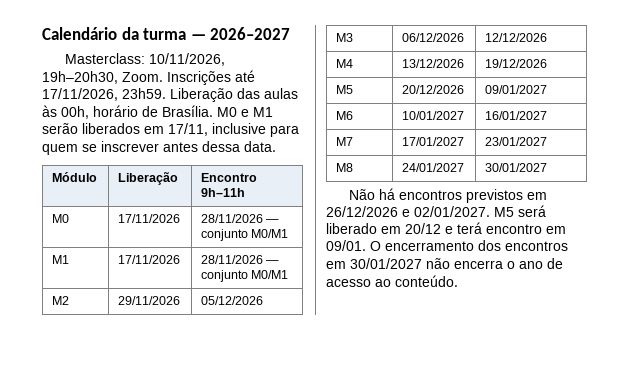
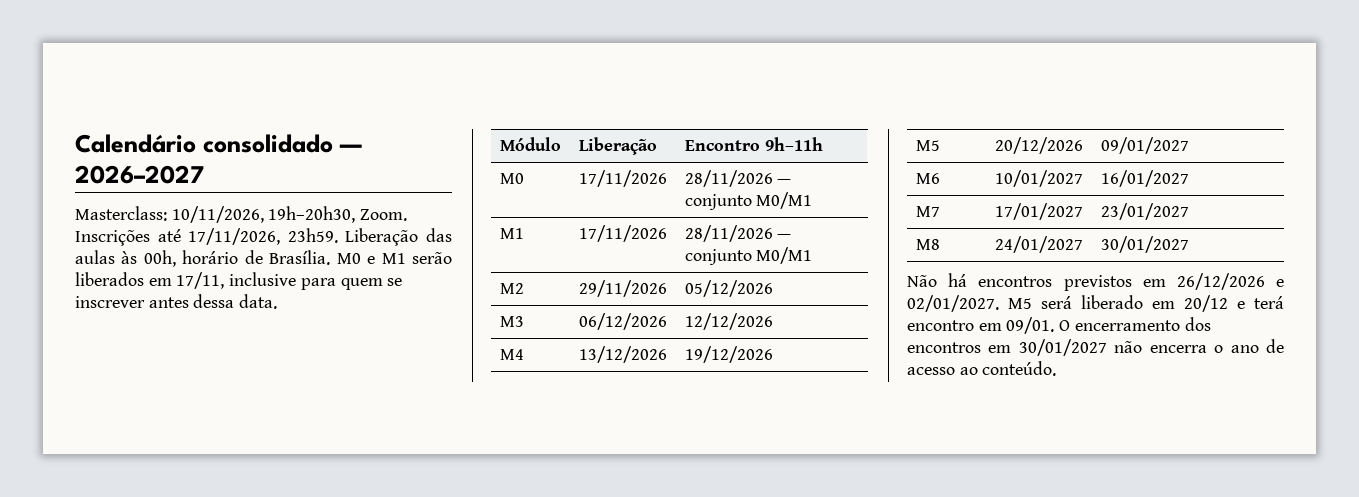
[121,27,187,40] da turma -> [203,134,333,153] consolidado

